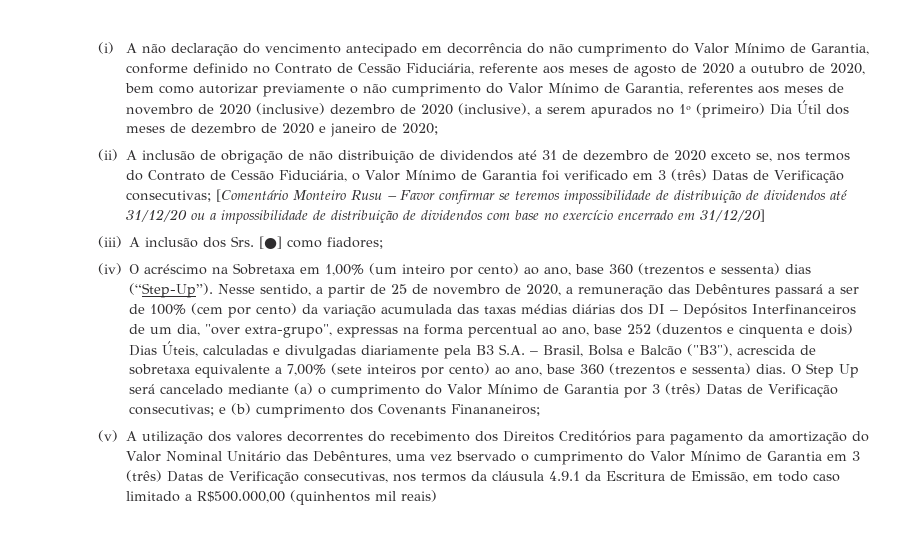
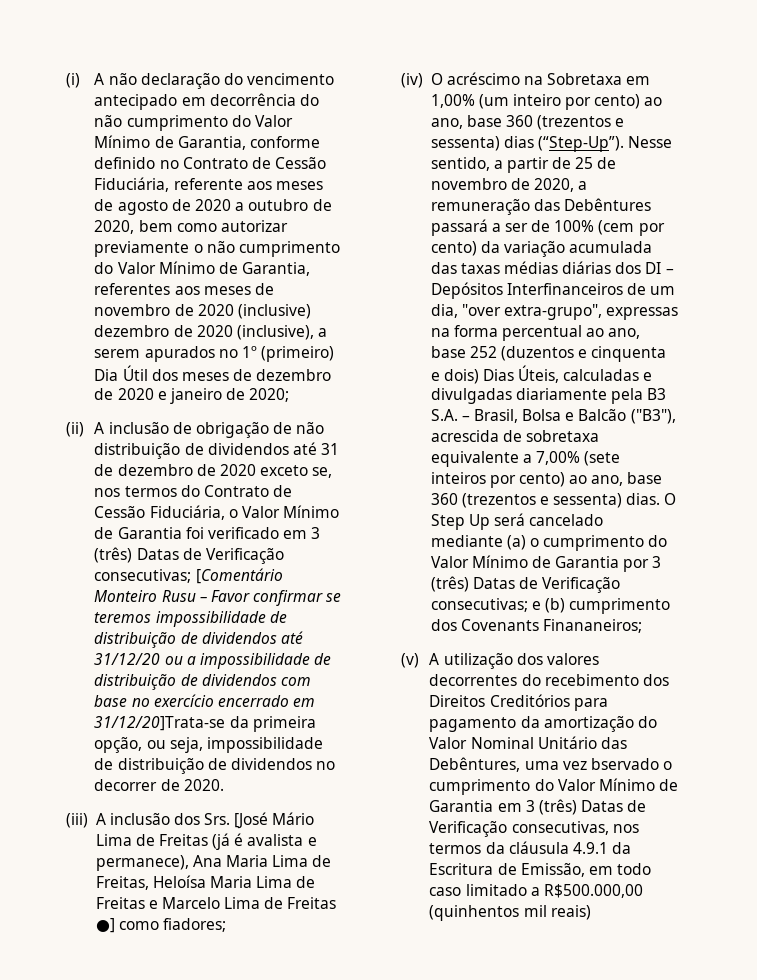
[699,209,765,222] 31/12/20] -> [94,716,316,732] [94,737,324,753] [94,758,336,774] [94,779,224,791] 31/12/20]Trata-se da primeira opção, ou seja, impossibilidade de distribuição de dividendos no decorrer de 2020.
[259,236,283,249] [●] -> [234,812,315,829] [95,833,317,850] [95,855,332,871] [95,875,316,890] [95,897,337,909] [95,918,115,933] [José Mário Lima de Freitas (já é avalista e permanece), Ana Maria Lima de Freitas, Heloísa Maria Lima de Freitas e Marcelo Lima de Freitas ●]

